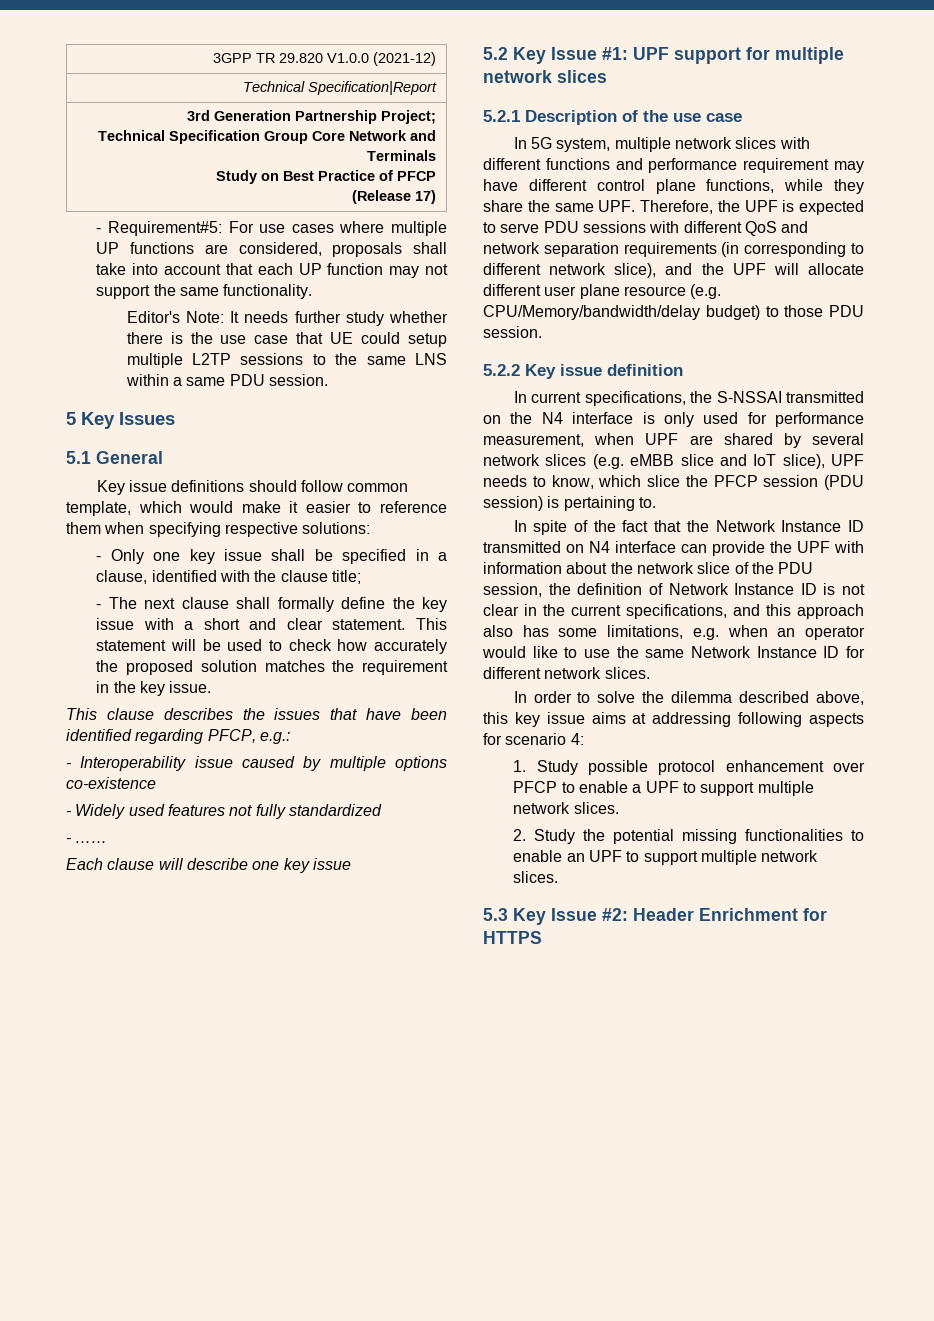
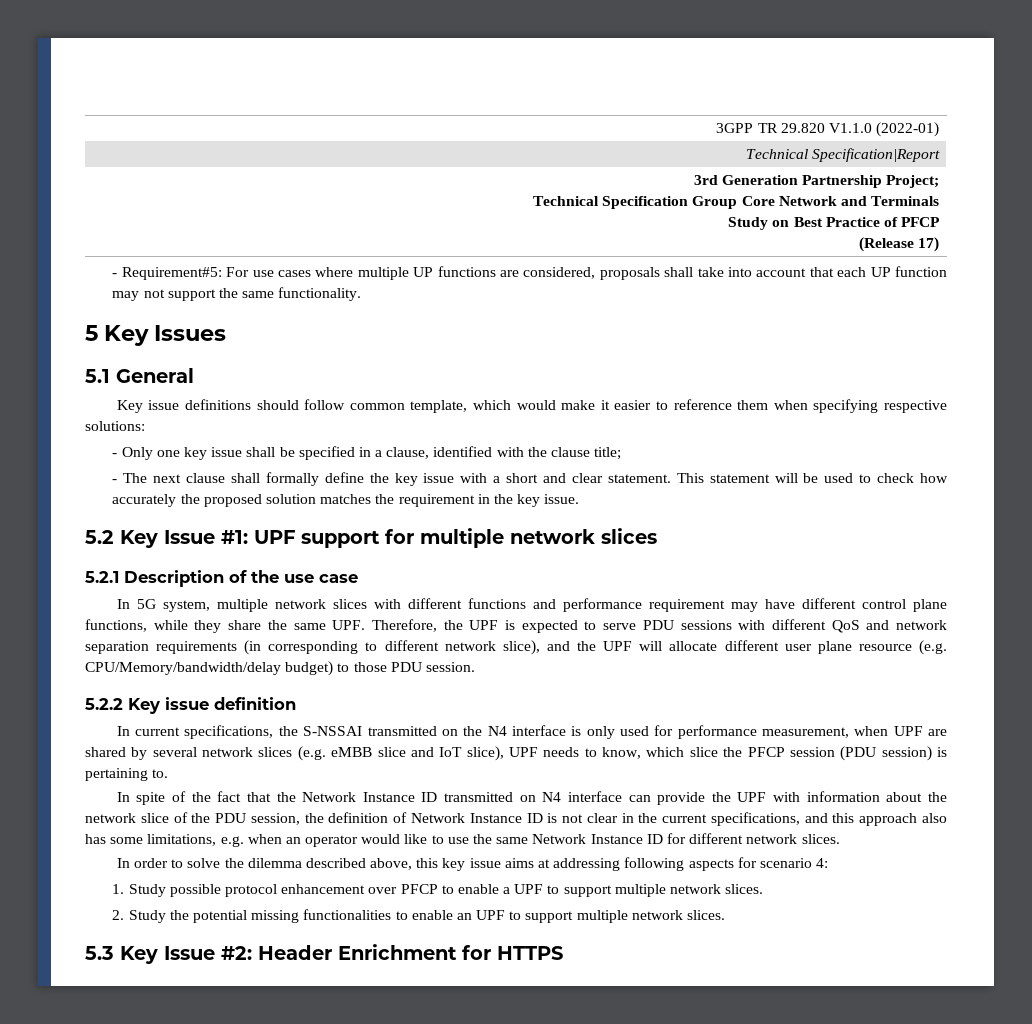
[327,52,437,66] V1.0.0 (2021-12) -> [828,122,940,137] V1.1.0 (2022-01)
[126,311,449,326] [126,332,447,347] [126,353,447,368] [125,374,328,386] // Editor's Note: It needs further study whether there is the use case that UE could setup multiple L2TP sessions to the same LNS within a same PDU session. -> (362, 294) none
[66,708,447,720] [66,729,290,744] [66,756,447,771] [66,777,156,789] [66,804,382,819] [66,838,108,843] [66,858,351,873] // This clause describes the issues that have been identified regarding PFCP, e.g.: // - Interoperability issue caused by multiple options co-existence // - Widely used features not fully standardized // - …… // Each clause will describe one key issue -> (580, 499) none

